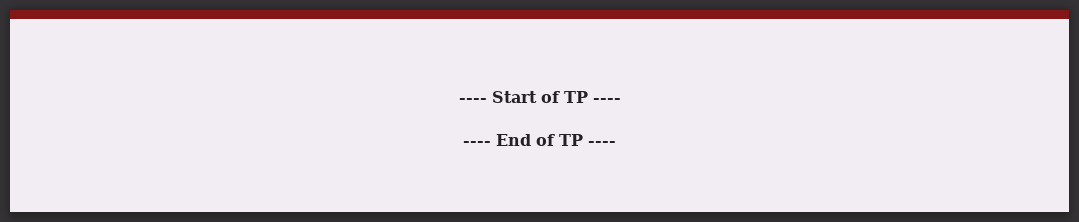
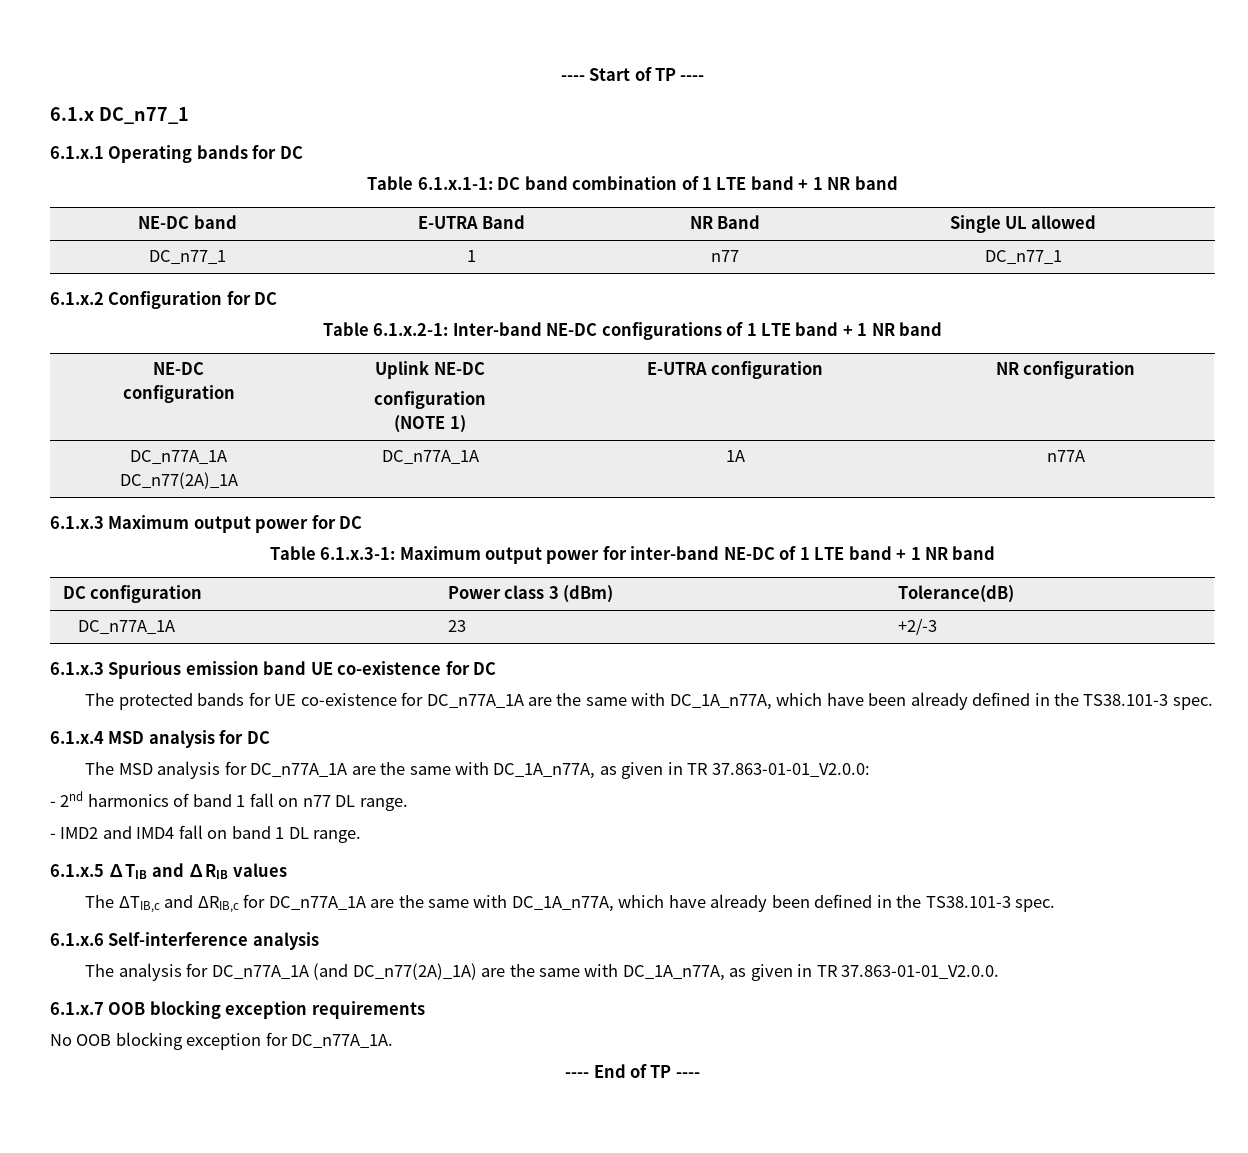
(621, 100) none -> [50,107,189,124] [50,145,303,163] [367,176,898,190] [138,215,237,229] [417,215,526,229] [689,215,761,229] [949,215,1097,233] [149,250,226,264] [467,250,477,262] [711,250,739,262] [984,250,1062,264] [50,291,278,309] [322,322,943,340] [153,362,204,375] [122,385,235,403] [375,361,485,379] [374,391,487,409] [394,415,466,433] [646,361,824,379] [995,361,1136,379] [130,450,227,464] [119,472,238,489] [381,450,479,464] [725,450,745,462] [1046,450,1085,462] [50,515,363,533] [269,546,996,564] [62,585,203,603] [447,585,614,603] [897,585,1014,603] [77,620,175,634] [447,620,466,632] [897,618,937,635] [50,661,497,679] [85,692,1213,710] [50,730,270,748] [85,761,870,779] [50,791,408,811] [50,825,362,843] [50,863,287,879] [85,894,1055,913] [50,932,319,950] [85,963,1000,981] [50,1001,425,1019] [50,1032,394,1050] // 6.1.x DC_n77_1 // 6.1.x.1 Operating bands for DC // Table 6.1.x.1-1: DC band combination of 1 LTE band + 1 NR band // NE-DC band | E-UTRA Band | NR Band | Single UL allowed // DC_n77_1 | 1 | n77 | DC_n77_1 // 6.1.x.2 Configuration for DC // Table 6.1.x.2-1: Inter-band NE-DC configurations of 1 LTE band + 1 NR band // NE-DC // configuration | Uplink NE-DC // configuration // (NOTE 1) | E-UTRA configuration | NR configuration // DC_n77A_1A // DC_n77(2A)_1A | DC_n77A_1A | 1A | n77A // 6.1.x.3 Maximum output power for DC // Table 6.1.x.3-1: Maximum output power for inter-band NE-DC of 1 LTE band + 1 NR band // DC configuration | Power class 3 (dBm) | Tolerance(dB) // DC_n77A_1A | 23 | +2/-3 // 6.1.x.3 Spurious emission band UE co-existence for DC // The protected bands for UE co-existence for DC_n77A_1A are the same with DC_1A_n77A, which have been already defined in the TS38.101-3 spec. // 6.1.x.4 MSD analysis for DC // The MSD analysis for DC_n77A_1A are the same with DC_1A_n77A, as given in TR 37.863-01-01_V2.0.0: // - 2nd harmonics of band 1 fall on n77 DL range. // - IMD2 and IMD4 fall on band 1 DL range. // 6.1.x.5 ∆TIB and ∆RIB values // The ΔTIB,c and ΔRIB,c for DC_n77A_1A are the same with DC_1A_n77A, which have already been defined in the TS38.101-3 spec. // 6.1.x.6 Self-interference analysis // The analysis for DC_n77A_1A (and DC_n77(2A)_1A) are the same with DC_1A_n77A, as given in TR 37.863-01-01_V2.0.0. // 6.1.x.7 OOB blocking exception requirements // No OOB blocking exception for DC_n77A_1A.

